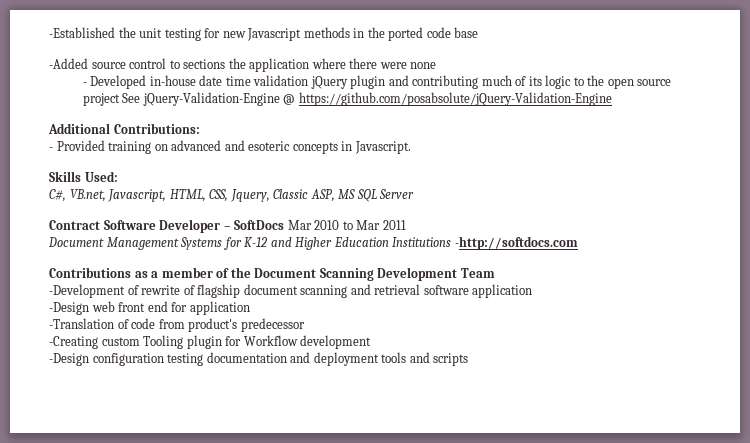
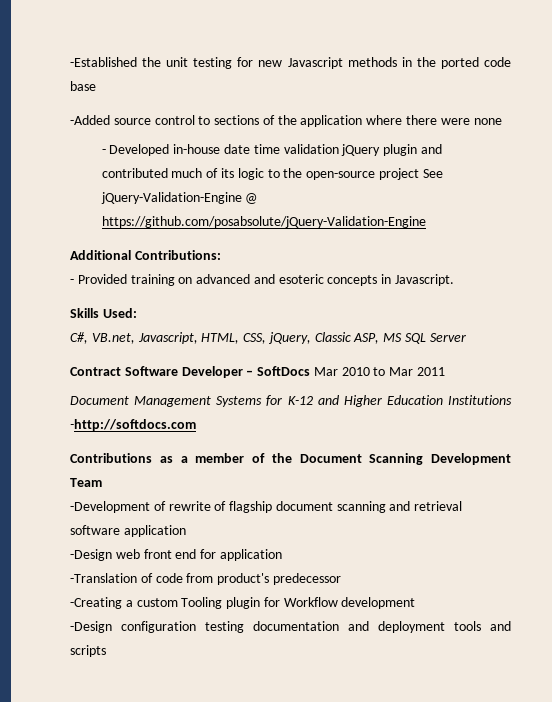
(226, 64) none -> [262,115,275,125] of
[412,75,479,89] contributing -> [101,168,168,178] contributed
[607,78,672,89] open source -> [306,171,376,180] open-source
[230,189,270,202] Jquery, -> [267,332,311,344] jQuery,
(98, 342) none -> [125,600,133,607] a

